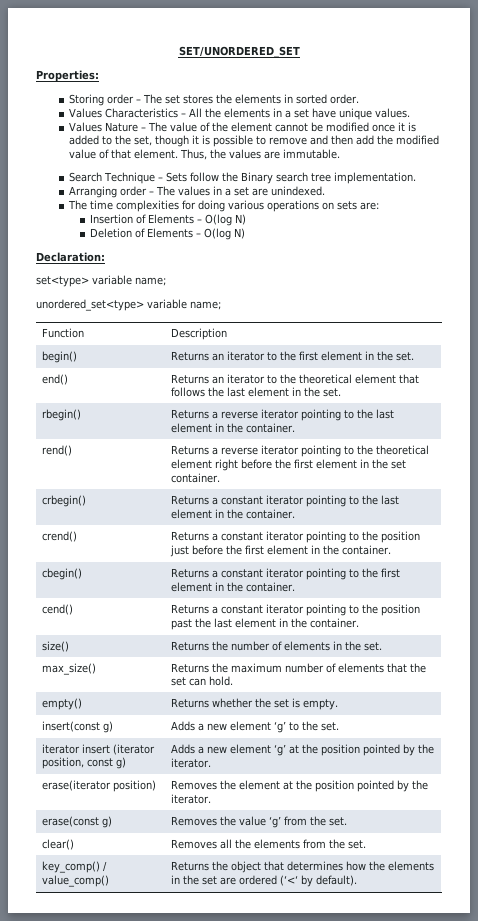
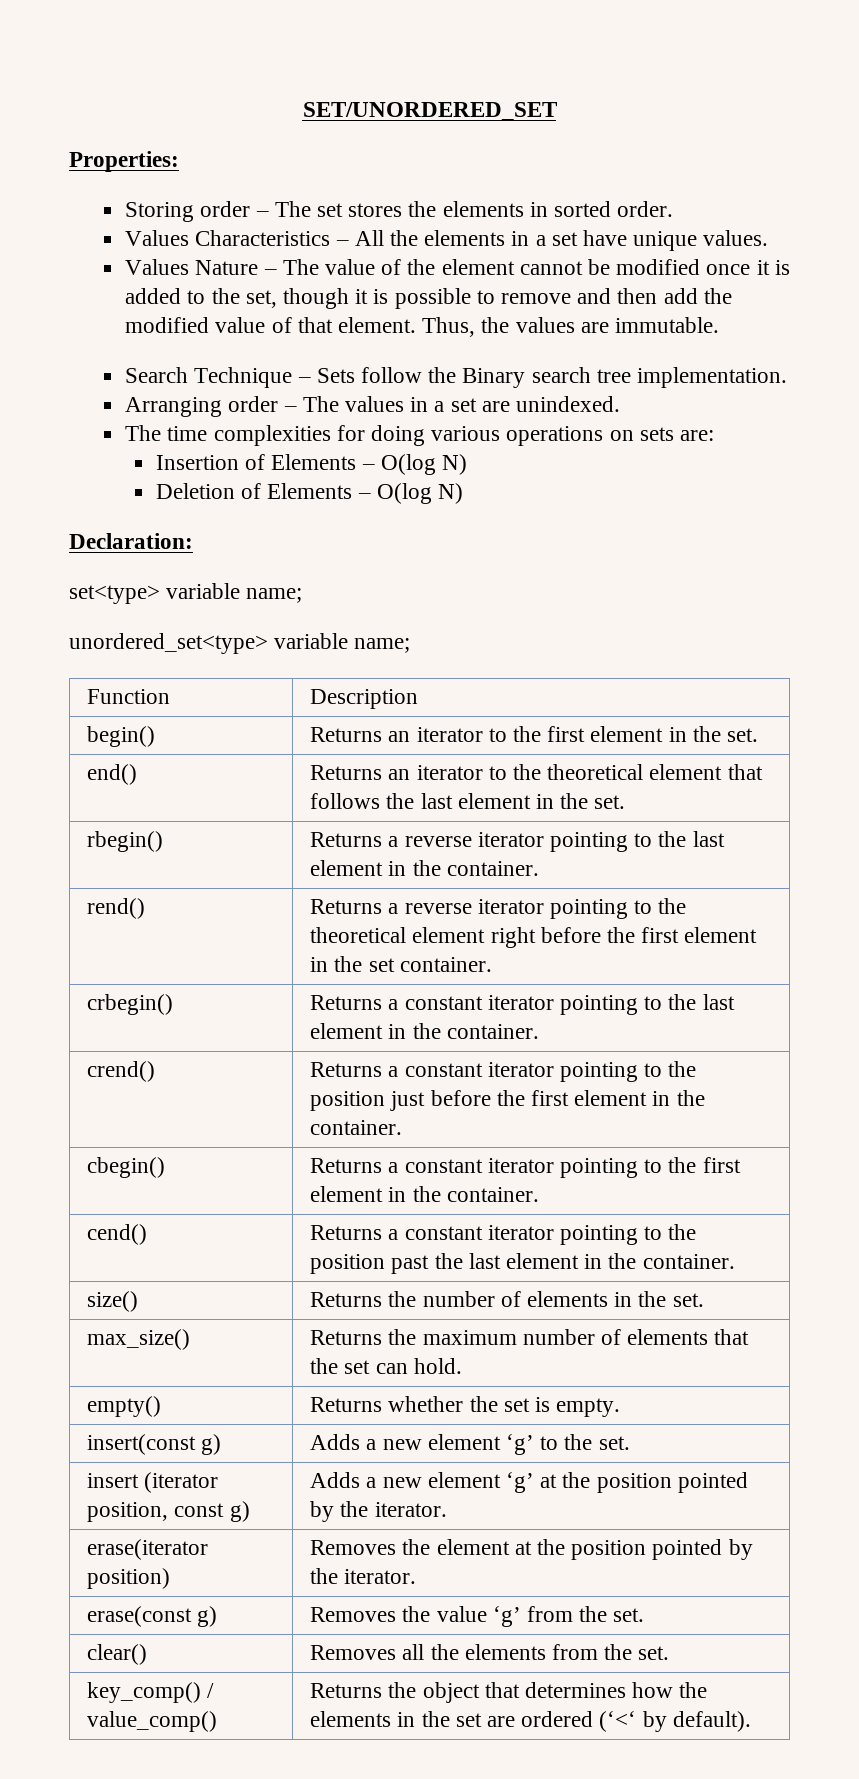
[42,744,81,754] iterator -> (630, 1443) none

